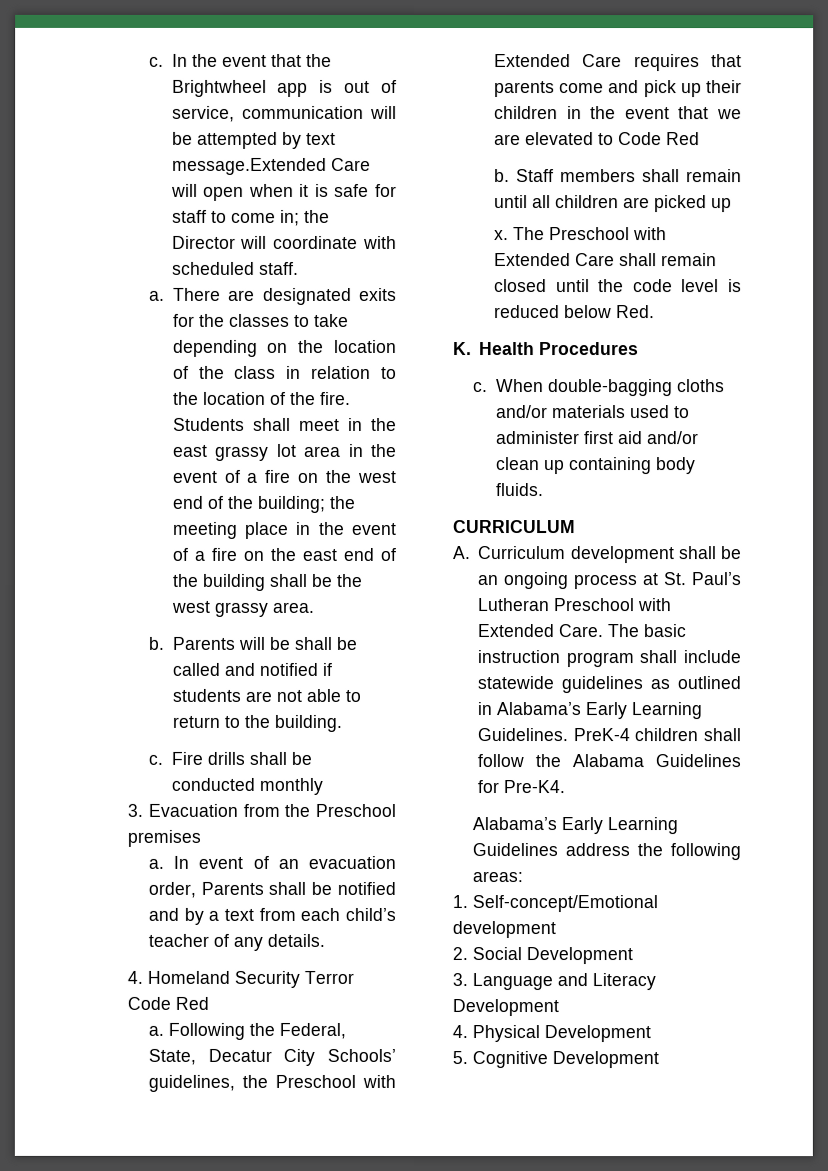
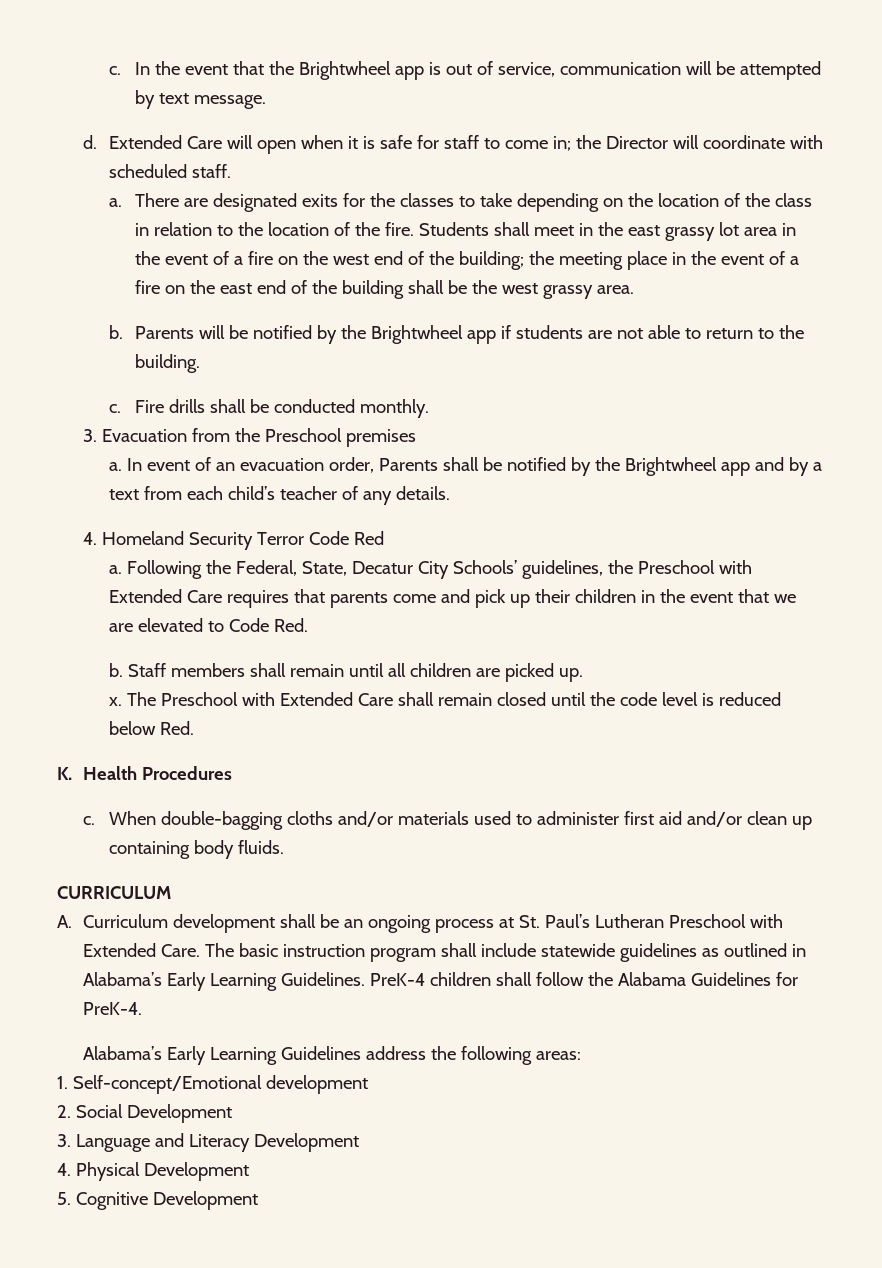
[171,157,327,175] message.Extended -> [194,95,267,109] [83,135,183,149] message. // d. Extended
[293,636,357,650] [171,662,318,676] shall be called and notified -> [253,325,497,344] notified by the Brightwheel app
[258,777,323,795] monthly -> [360,399,430,418] monthly.
(396, 888) none -> [571,457,751,476] by the Brightwheel app
[665,132,700,146] Red -> [274,618,309,632] Red.
[710,198,732,213] up -> [559,668,584,682] up.
[503,780,566,794] Pre-K4. -> [83,1002,143,1015] PreK-4.

